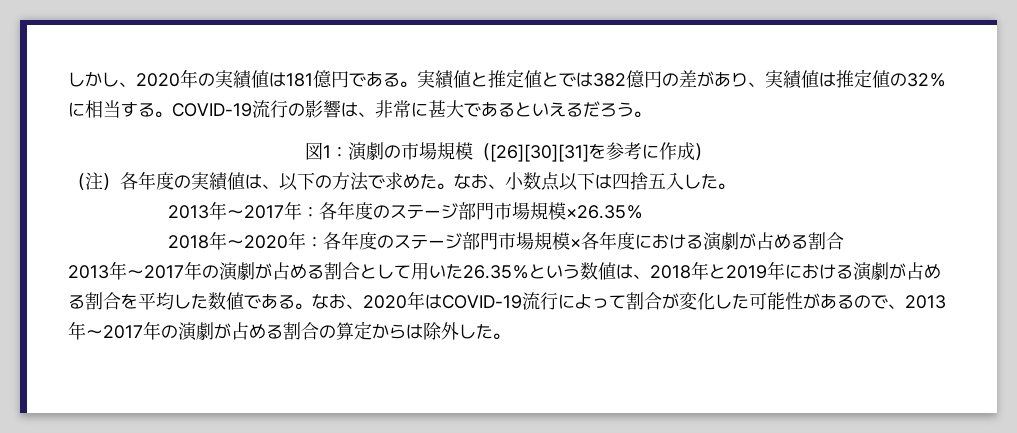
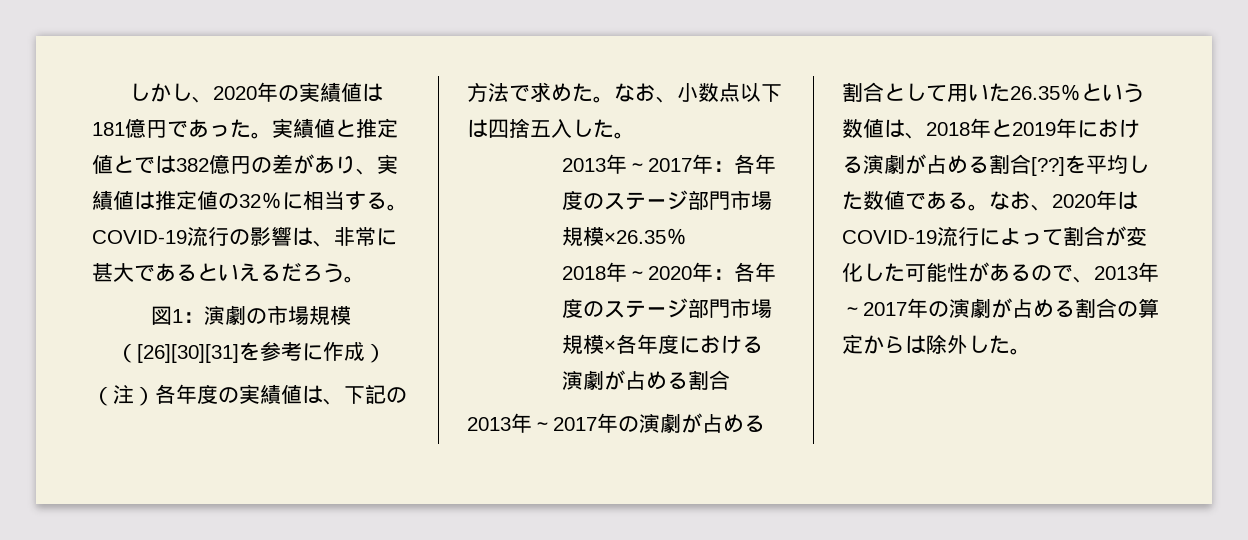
[383,73,400,87] る -> [209,119,251,138] った
[279,172,315,191] 以下 -> [344,385,386,404] 下記
(121, 301) none -> [1031,157,1065,176] [??]

